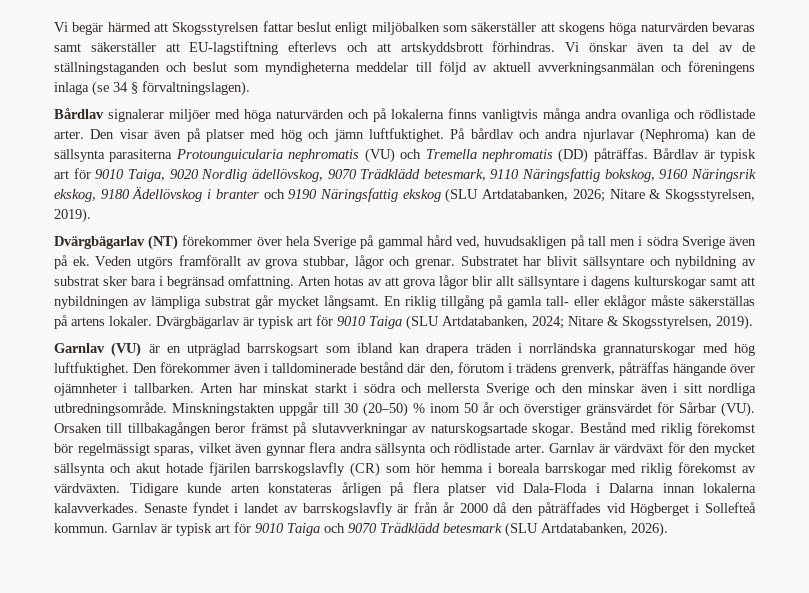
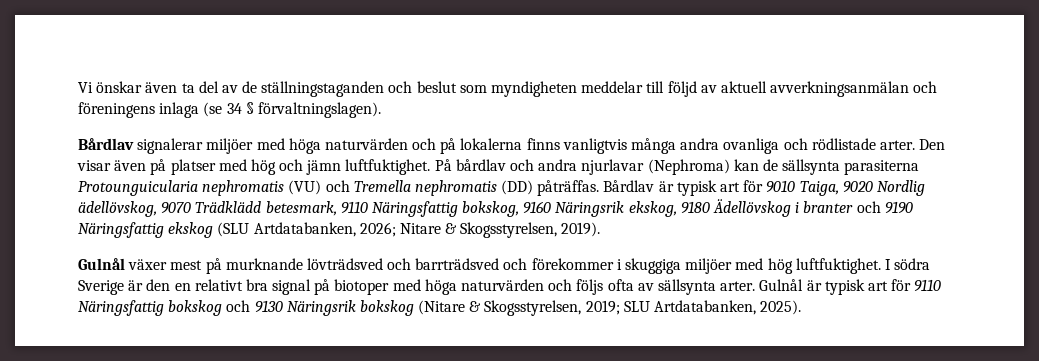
[54,21,755,35] [54,41,580,55] Vi begär härmed att Skogsstyrelsen fattar beslut enligt miljöbalken som säkerställer att skogens höga naturvärden bevaras samt säkerställer att EU-lagstiftning efterlevs och att artskyddsbrott förhindras. Vi -> [78,82,93,93] Vi
[265,62,351,75] myndigheterna -> [491,81,578,97] myndigheten
[54,235,757,250] [54,255,757,269] [54,275,755,289] [54,295,755,309] [54,315,753,330] [54,342,755,357] [54,362,756,376] [54,383,757,396] [54,402,755,417] [54,422,755,436] [54,442,755,456] [54,462,756,477] [54,482,756,496] [54,502,756,516] [54,522,668,537] Dvärgbägarlav (NT) förekommer över hela Sverige på gammal hård ved, huvudsakligen på tall men i södra Sverige även på ek. Veden utgörs framförallt av grova stubbar, lågor och grenar. Substratet har blivit sällsyntare och nybildning av substrat sker bara i begränsad omfattning. Arten hotas av att grova lågor blir allt sällsyntare i dagens kulturskogar samt att nybildningen av lämpliga substrat går mycket långsamt. En riklig tillgång på gamla tall- eller eklågor måste säkerställas på artens lokaler. Dvärgbägarlav är typisk art för 9010 Taiga (SLU Artdatabanken, 2024; Nitare & Skogsstyrelsen, 2019). // Garnlav (VU) är en utpräglad barrskogsart som ibland kan drapera träden i norrländska grannaturskogar med hög luftfuktighet. Den förekommer även i talldominerade bestånd där den, förutom i trädens grenverk, påträffas hängande över ojämnheter i tallbarken. Arten har minskat starkt i södra och mellersta Sverige och den minskar även i sitt nordliga utbredningsområde. Minskningstakten uppgår till 30 (20–50) % inom 50 år och överstiger gränsvärdet för Sårbar (VU). Orsaken till tillbakagången beror främst på slutavverkningar av naturskogsartade skogar. Bestånd med riklig förekomst bör regelmässigt sparas, vilket även gynnar flera andra sällsynta och rödlistade arter. Garnlav är värdväxt för den mycket sällsynta och akut hotade fjärilen barrskogslavfly (CR) som hör hemma i boreala barrskogar med riklig förekomst av värdväxten. Tidigare kunde arten konstateras årligen på flera platser vid Dala-Floda i Dalarna innan lokalerna kalavverkades. Senaste fyndet i landet av barrskogslavfly är från år 2000 då den påträffades vid Högberget i Sollefteå kommun. Garnlav är typisk art för 9010 Taiga och 9070 Trädklädd betesmark (SLU Artdatabanken, 2026). -> [78,258,931,274] [78,279,942,295] [78,300,802,316] Gulnål växer mest på murknande lövträdsved och barrträdsved och förekommer i skuggiga miljöer med hög luftfuktighet. I södra Sverige är den en relativt bra signal på biotoper med höga naturvärden och följs ofta av sällsynta arter. Gulnål är typisk art för 9110 Näringsfattig bokskog och 9130 Näringsrik bokskog (Nitare & Skogsstyrelsen, 2019; SLU Artdatabanken, 2025).

